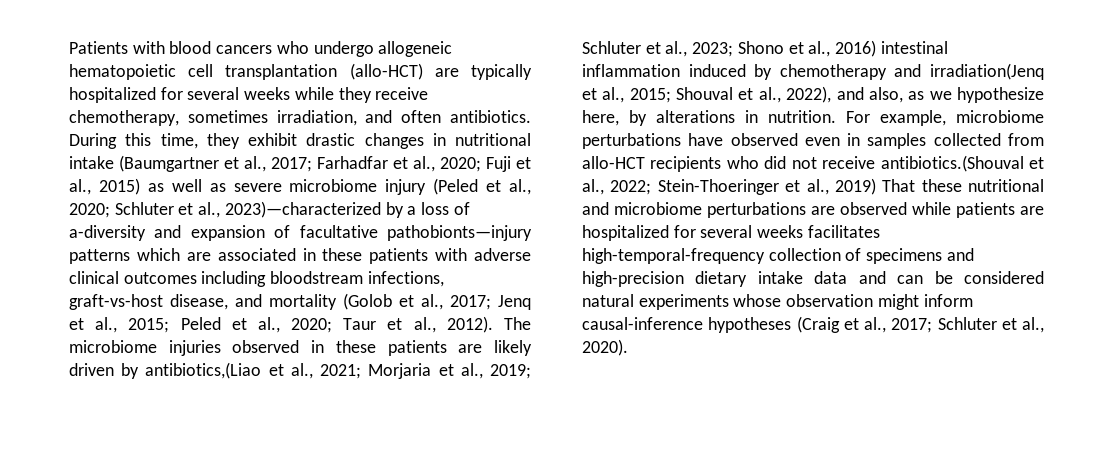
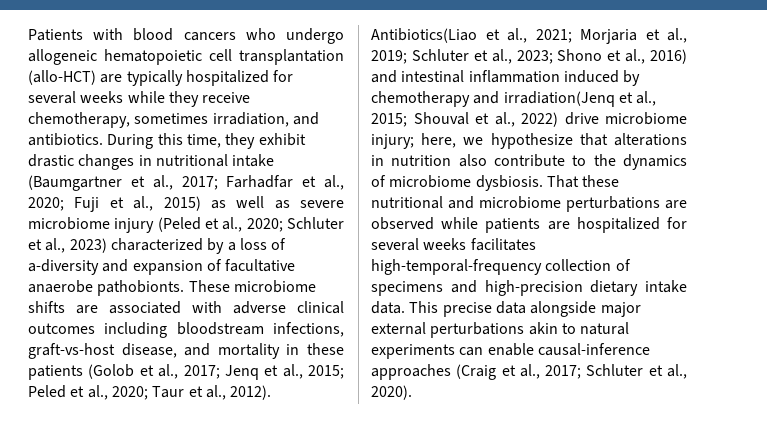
[401,110,442,123] often -> (319, 118) none
[224,201,381,218] 2023)—characterized -> [69,238,203,253] 2023) characterized
[387,225,532,241] [69,248,429,264] pathobionts—injury patterns which are associated in these patients -> [28,280,316,296] [28,301,181,314] anaerobe pathobionts. These microbiome shifts are associated
(337, 302) none -> [286,343,344,355] [28,365,83,380] in these patients
[504,317,531,330] [69,340,532,356] [69,362,262,379] The microbiome injuries observed in these patients are likely driven by antibiotics,(Liao -> [371,28,477,43] Antibiotics(Liao
(877, 48) none -> [371,70,397,83] and
[786,86,1044,103] [582,110,1044,126] [582,133,1044,149] [582,155,1044,172] [582,178,876,195] 2022), and also, as we hypothesize here, by alterations in nutrition. For example, microbiome perturbations have observed even in samples collected from allo-HCT recipients who did not receive antibiotics.(Shouval et al., 2022; Stein-Thoeringer et al., 2019) -> [521,112,687,127] [371,133,687,149] [371,154,687,170] [371,175,543,191] 2022) drive microbiome injury; here, we hypothesize that alterations in nutrition also contribute to the dynamics of microbiome dysbiosis.
[814,271,1044,284] [582,294,973,310] [582,317,792,333] data and can be considered natural experiments whose observation might inform causal-inference hypotheses -> [371,301,641,317] [371,322,630,338] [371,343,650,359] [371,364,451,380] data. This precise data alongside major external perturbations akin to natural experiments can enable causal-inference approaches

